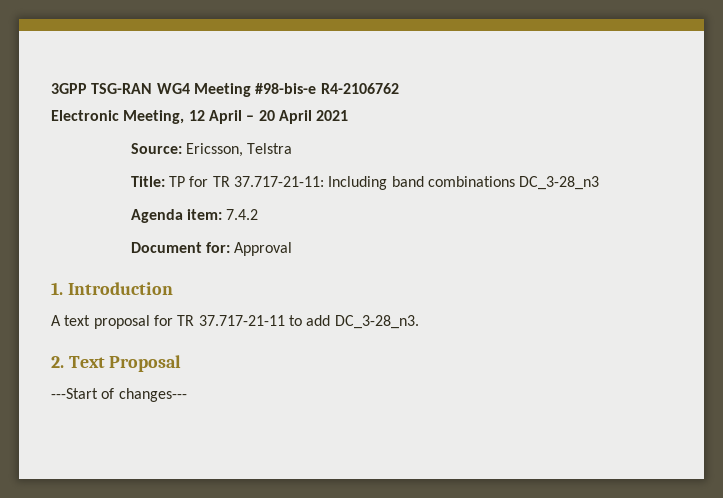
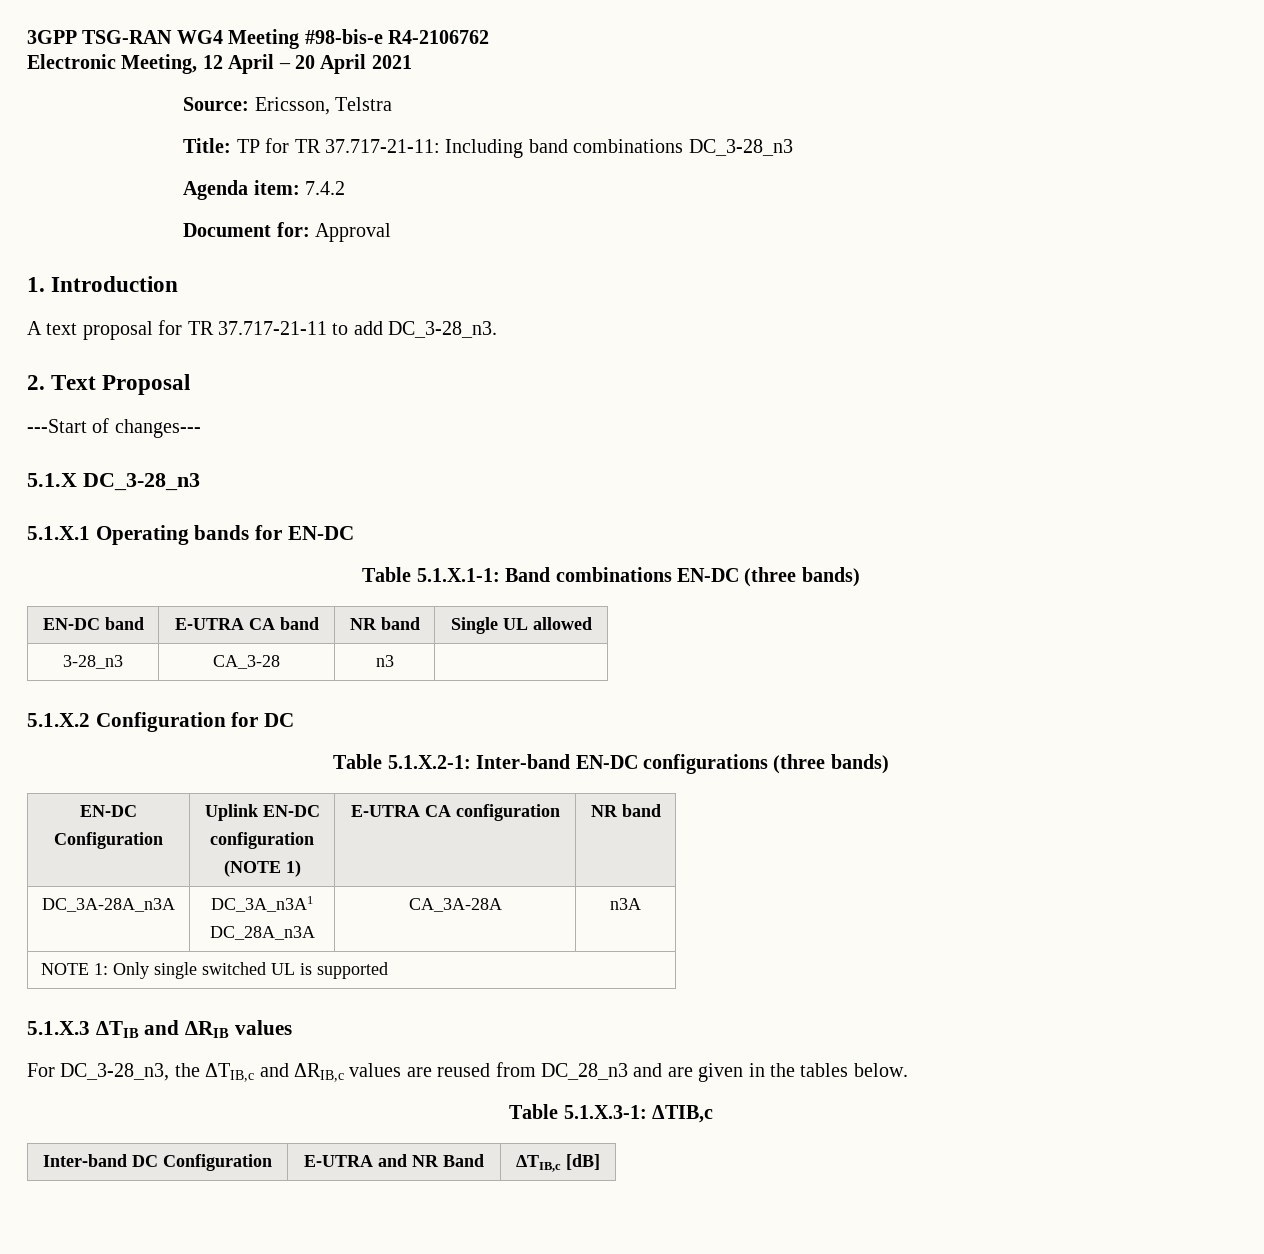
(187, 395) none -> [27,473,200,491] [27,525,354,545] [362,567,860,587] [42,617,144,630] [174,617,319,630] [349,617,420,630] [450,617,592,634] [63,655,123,669] [213,655,280,669] [375,655,394,667] [27,712,295,732] [333,754,889,774] [80,805,137,817] [54,832,163,849] [204,804,320,821] [210,832,314,849] [223,860,301,877] [350,804,560,821] [590,804,661,817] [42,898,175,912] [211,896,313,912] [209,926,315,940] [408,898,502,912] [610,898,641,910] [41,962,389,979] [27,1020,292,1038] [27,1062,908,1082] [509,1104,713,1123] [43,1154,272,1171] [304,1154,484,1167] [516,1154,600,1172] // 5.1.X DC_3-28_n3 // 5.1.X.1 Operating bands for EN-DC // Table 5.1.X.1-1: Band combinations EN-DC (three bands) // EN-DC band | E-UTRA CA band | NR band | Single UL allowed // 3-28_n3 | CA_3-28 | n3 | // 5.1.X.2 Configuration for DC // Table 5.1.X.2-1: Inter-band EN-DC configurations (three bands) // EN-DC // Configuration | Uplink EN-DC // configuration // (NOTE 1) | E-UTRA CA configuration | NR band // DC_3A-28A_n3A | DC_3A_n3A1 // DC_28A_n3A | CA_3A-28A | n3A // NOTE 1: Only single switched UL is supported // 5.1.X.3 ∆TIB and ∆RIB values // For DC_3-28_n3, the ΔTIB,c and ΔRIB,c values are reused from DC_28_n3 and are given in the tables below. // Table 5.1.X.3-1: ΔTIB,c // Inter-band DC Configuration | E-UTRA and NR Band | ΔTIB,c [dB]

